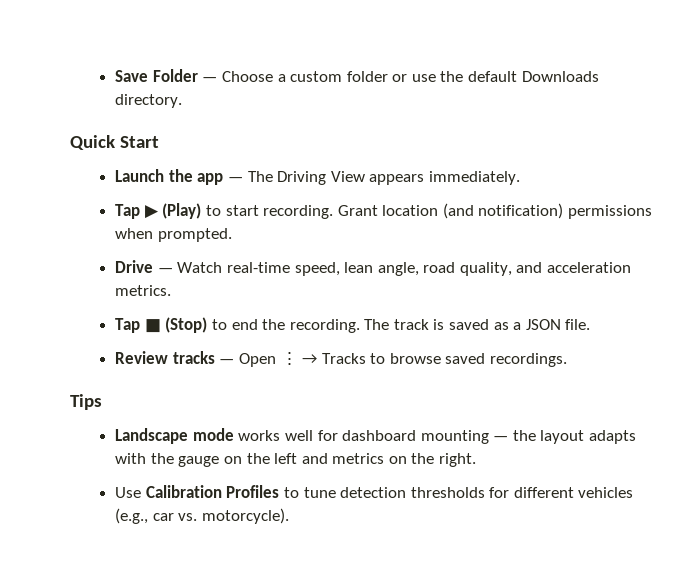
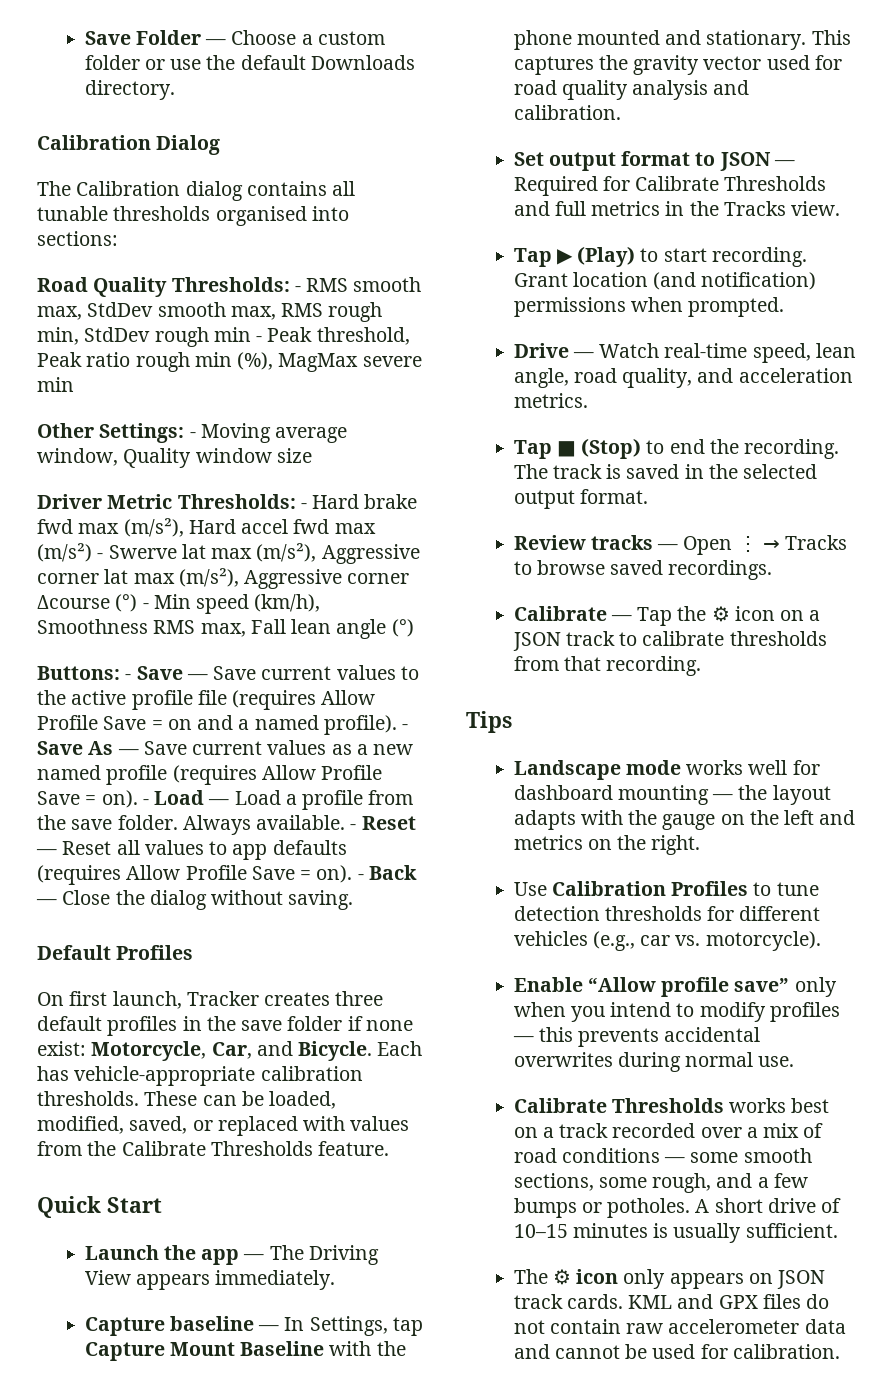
(183, 101) none -> [37,135,221,155] [37,181,356,201] [37,206,349,226] [37,231,118,246] [37,277,422,297] [37,302,383,322] [37,327,410,347] [37,352,422,372] [37,377,74,392] [37,423,348,443] [37,448,312,468] [37,494,418,509] [37,518,376,537] [37,543,420,564] [37,568,410,589] [37,594,321,614] [37,619,414,639] [37,665,419,680] [37,690,376,710] [37,715,409,735] [37,740,414,755] [37,765,383,785] [37,790,414,810] [37,815,416,835] [36,840,347,860] [37,865,417,885] [36,890,354,910] [37,945,194,960] [37,991,384,1009] [37,1016,413,1036] [37,1041,423,1061] [37,1066,363,1086] [37,1091,337,1109] [37,1116,410,1136] [37,1141,390,1156] // Calibration Dialog // The Calibration dialog contains all tunable thresholds organised into sections: // Road Quality Thresholds: - RMS smooth max, StdDev smooth max, RMS rough min, StdDev rough min - Peak threshold, Peak ratio rough min (%), MagMax severe min // Other Settings: - Moving average window, Quality window size // Driver Metric Thresholds: - Hard brake fwd max (m/s²), Hard accel fwd max (m/s²) - Swerve lat max (m/s²), Aggressive corner lat max (m/s²), Aggressive corner Δcourse (°) - Min speed (km/h), Smoothness RMS max, Fall lean angle (°) // Buttons: - Save — Save current values to the active profile file (requires Allow Profile Save = on and a named profile). - Save As — Save current values as a new named profile (requires Allow Profile Save = on). - Load — Load a profile from the save folder. Always available. - Reset — Reset all values to app defaults (requires Allow Profile Save = on). - Back — Close the dialog without saving. // Default Profiles // On first launch, Tracker creates three default profiles in the save folder if none exist: Motorcycle, Car, and Bicycle. Each has vehicle-appropriate calibration thresholds. These can be loaded, modified, saved, or replaced with values from the Calibrate Thresholds feature.
(520, 178) none -> [84,1316,423,1336] [84,1341,406,1361] [513,30,851,50] [513,55,842,75] [513,80,750,100] [513,105,621,120] [513,151,795,171] [513,176,827,196] [513,201,841,216] // Capture baseline — In Settings, tap Capture Mount Baseline with the phone mounted and stationary. This captures the gravity vector used for road quality analysis and calibration. // Set output format to JSON — Required for Calibrate Thresholds and full metrics in the Tracks view.
[493,319,591,330] as a JSON file. -> [684,464,818,479] [513,489,648,509] in the selected output format.
(568, 360) none -> [513,606,821,626] [512,631,827,651] [513,656,702,676] // Calibrate — Tap the ⚙ icon on a JSON track to calibrate thresholds from that recording.
(289, 516) none -> [513,977,837,997] [513,1002,840,1022] [512,1027,761,1047] [513,1052,795,1072] [513,1098,830,1113] [513,1123,824,1138] [513,1148,812,1163] [513,1173,808,1193] [513,1198,842,1218] [513,1223,838,1243] [513,1269,826,1289] [513,1294,830,1309] [513,1319,846,1334] [513,1344,840,1359] // Enable “Allow profile save” only when you intend to modify profiles — this prevents accidental overwrites during normal use. // Calibrate Thresholds works best on a track recorded over a mix of road conditions — some smooth sections, some rough, and a few bumps or potholes. A short drive of 10–15 minutes is usually sufficient. // The ⚙ icon only appears on JSON track cards. KML and GPX files do not contain raw accelerometer data and cannot be used for calibration.

